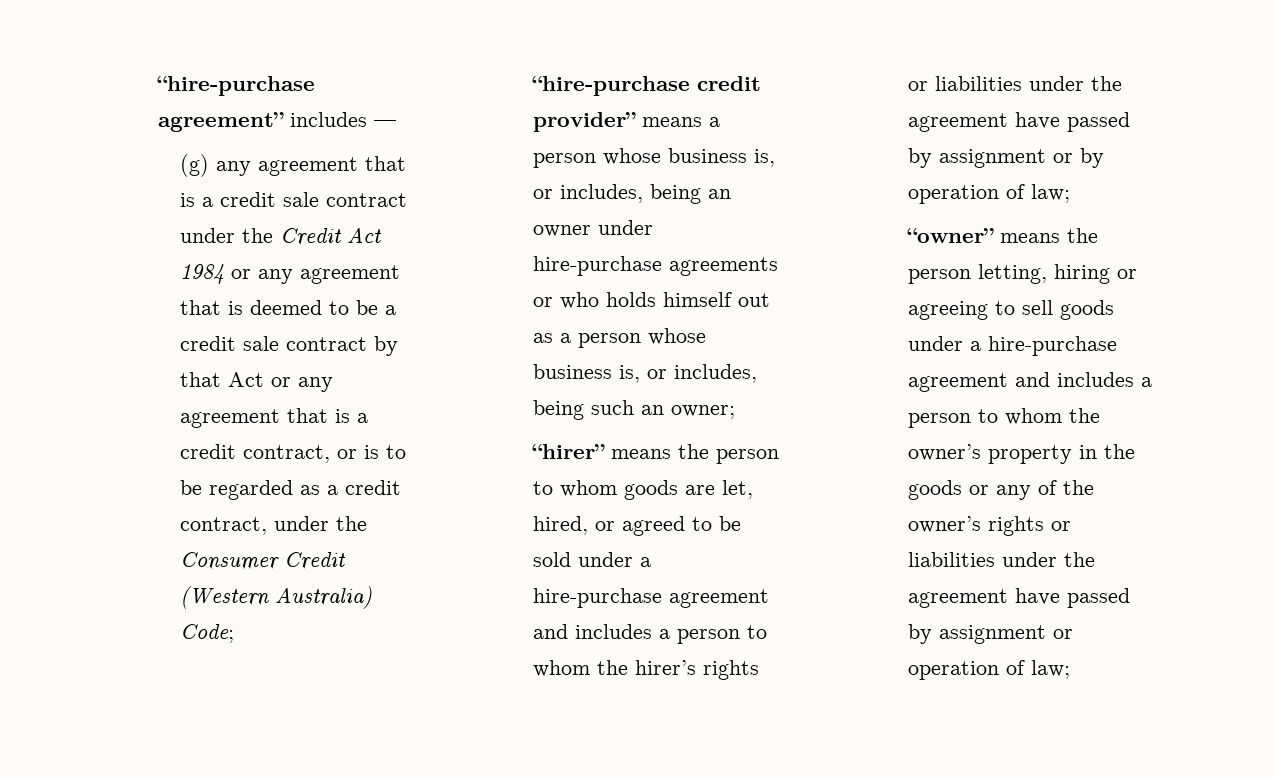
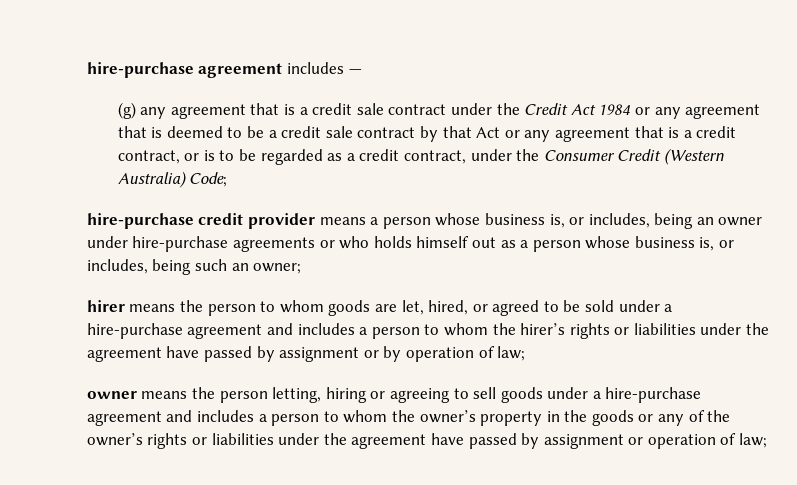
[157,76,316,96] [158,112,285,132] “hire-purchase agreement” -> [86,62,283,78] hire-purchase agreement
[532,76,762,96] [533,112,637,132] “hire-purchase credit provider” -> [86,213,315,229] hire-purchase credit provider
[532,444,606,459] “hirer” -> [86,300,125,312] hirer
[907,228,995,243] “owner” -> [86,391,137,399] owner

